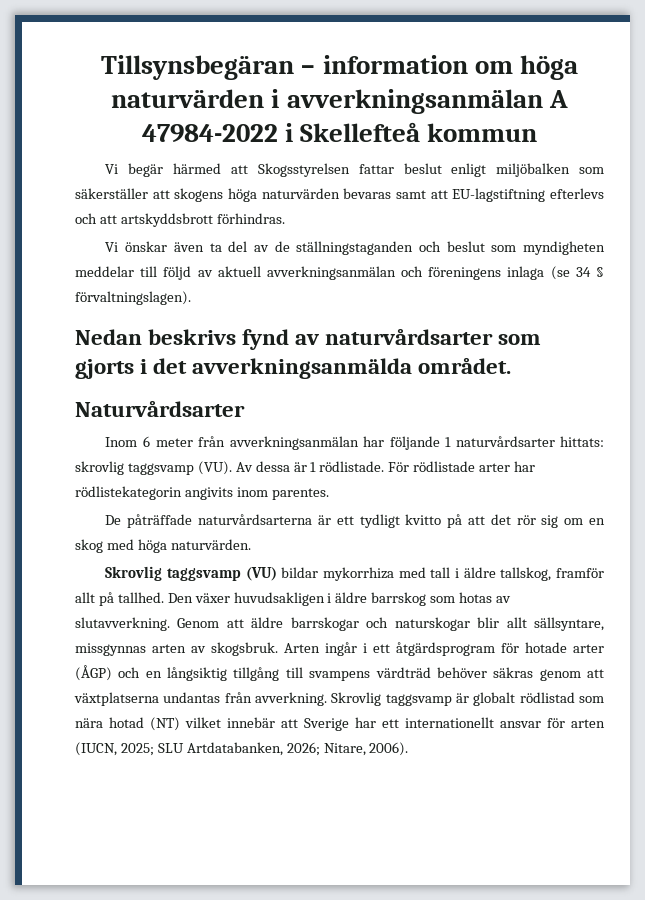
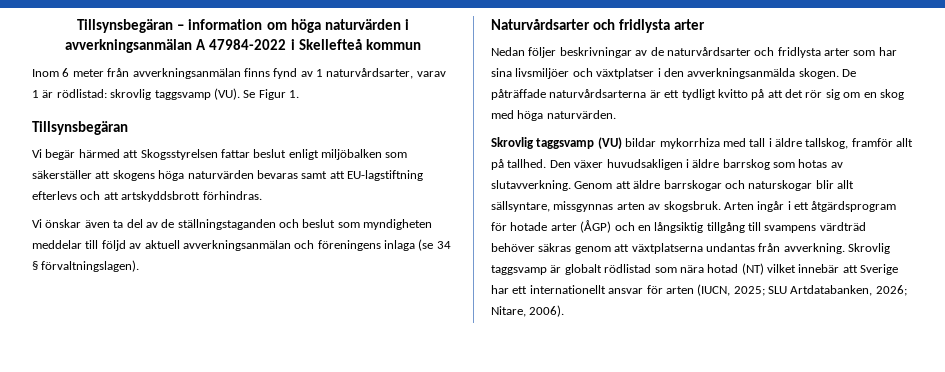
(538, 132) none -> [32,68,446,79] [32,88,299,100] [32,121,128,135] // Inom 6 meter från avverkningsanmälan finns fynd av 1 naturvårdsarter, varav 1 är rödlistad: skrovlig taggsvamp (VU). Se Figur 1. // Tillsynsbegäran
[75,328,542,350] [75,357,512,379] [75,400,245,417] [105,436,604,450] [75,461,536,475] [75,486,329,500] Nedan beskrivs fynd av naturvårdsarter som gjorts i det avverkningsanmälda området. // Naturvårdsarter // Inom 6 meter från avverkningsanmälan har följande 1 naturvårdsarter hittats: skrovlig taggsvamp (VU). Av dessa är 1 rödlistade. För rödlistade arter har rödlistekategorin angivits inom parentes. // -> [491,19,705,33] [491,47,897,58] [491,68,839,79] Naturvårdsarter och fridlysta arter // Nedan följer beskrivningar av de naturvårdsarter och fridlysta arter som har sina livsmiljöer och växtplatser i den avverkningsanmälda skogen.

